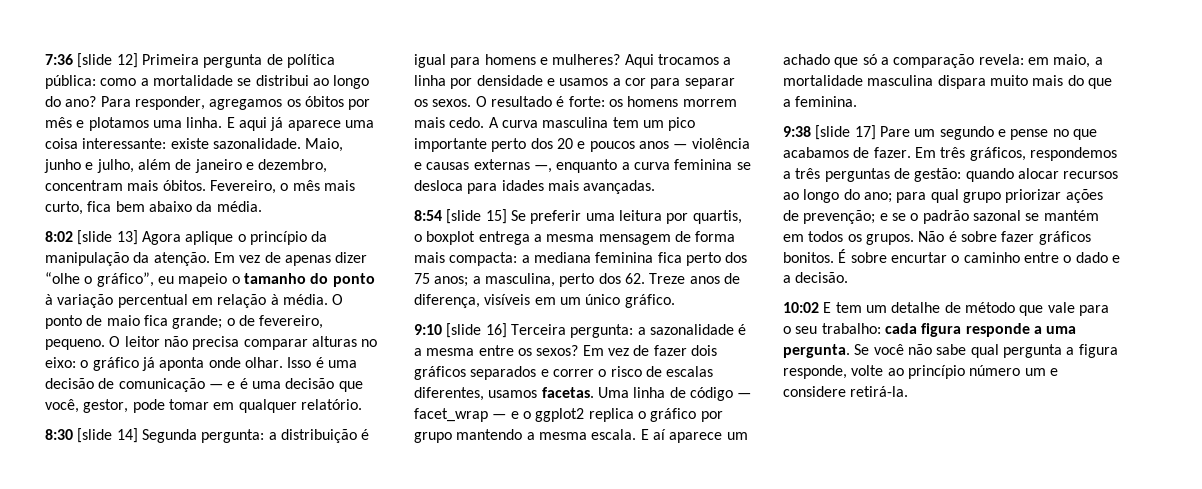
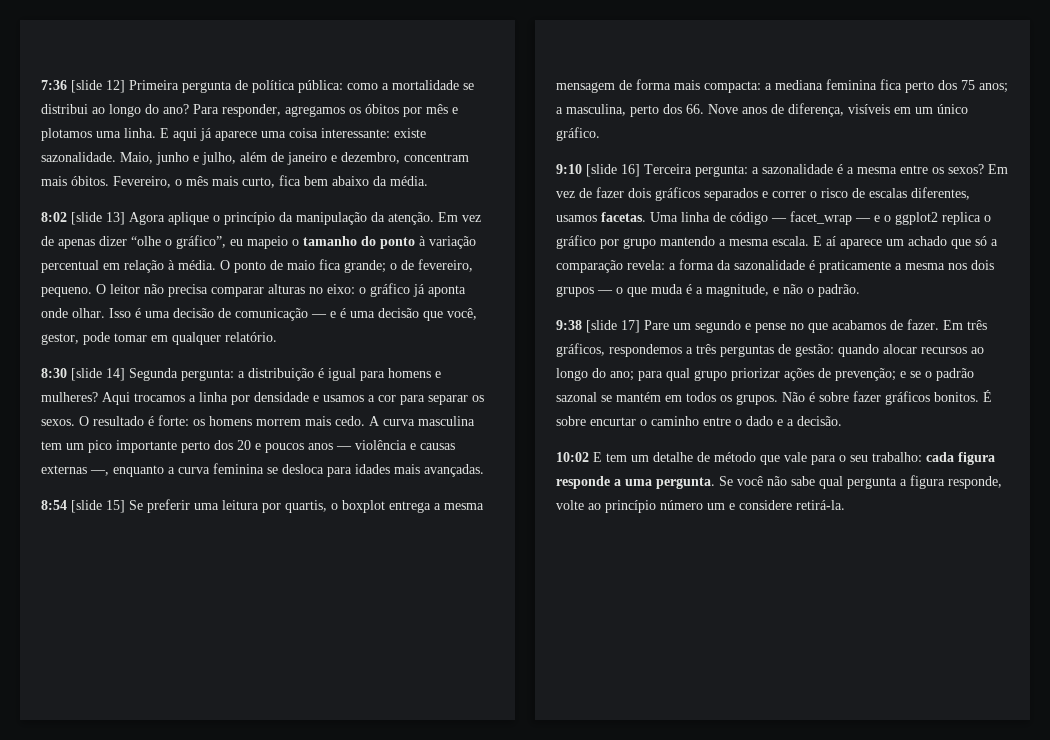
[624,273,686,284] 62. Treze -> [686,104,738,114] 66. Nove
[1027,54,1103,68] [783,75,1112,89] [783,96,858,107] em maio, a mortalidade masculina dispara muito mais do que a feminina. -> [669,259,994,273] [556,284,860,297] a forma da sazonalidade é praticamente a mesma nos dois grupos — o que muda é a magnitude, e não o padrão.

